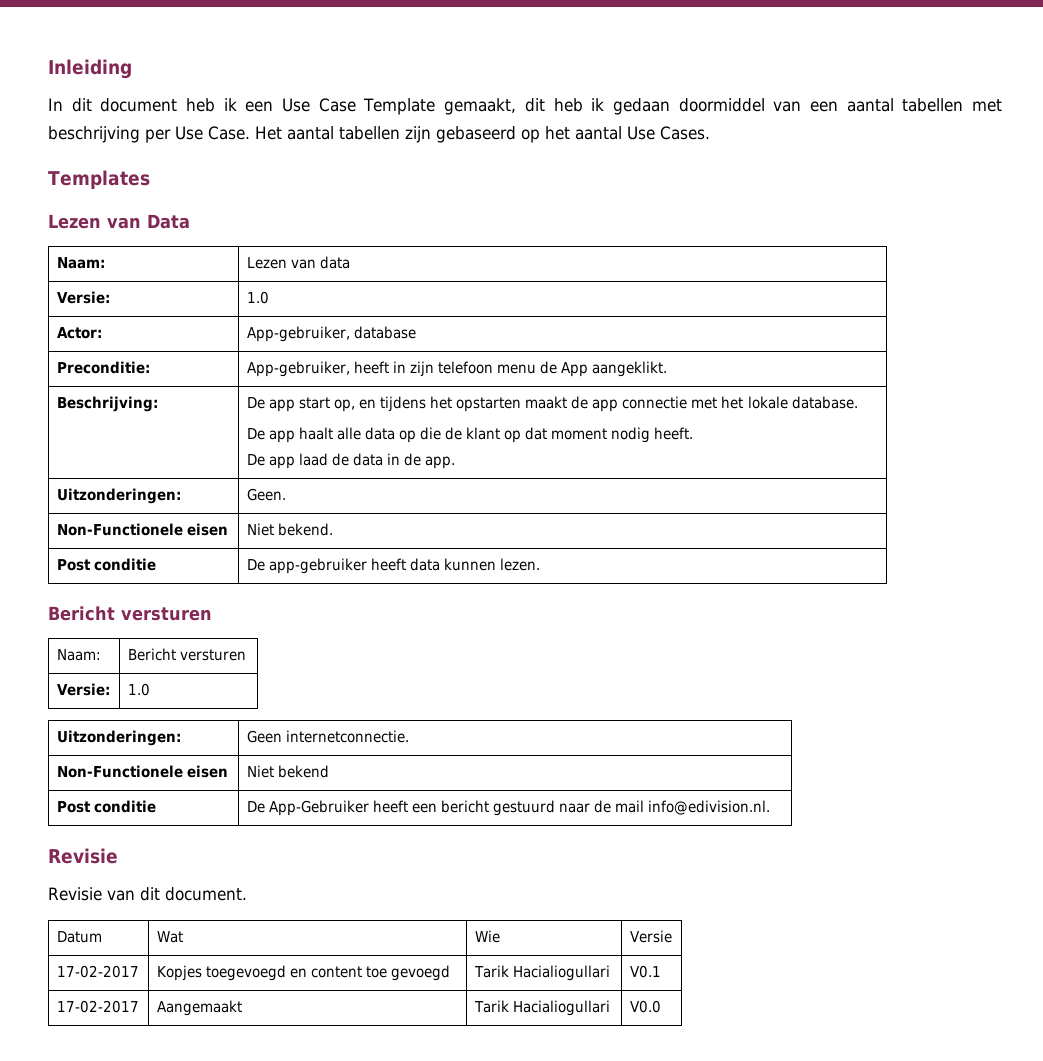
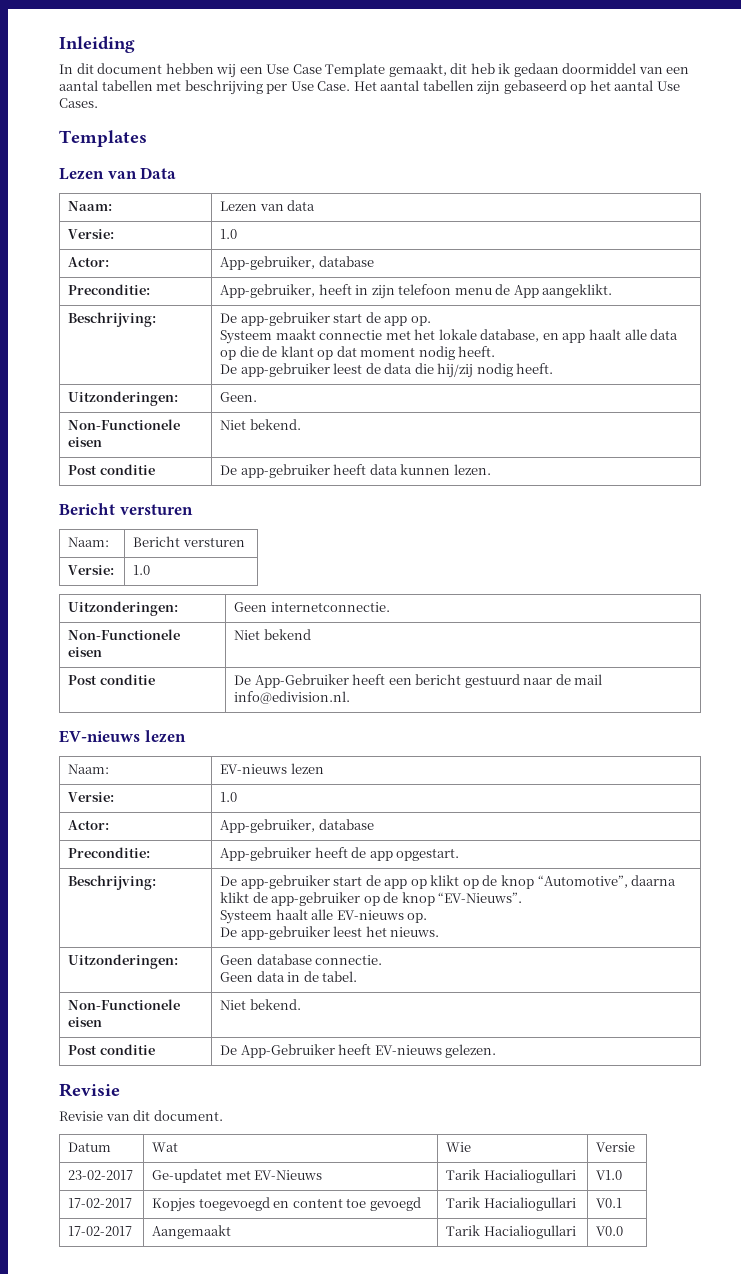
[186,98,237,112] heb ik -> [165,63,237,78] hebben wij
[268,396,619,412] app start op, en tijdens het opstarten maakt de app -> [240,312,431,326] [220,329,316,344] app-gebruiker start de app op. // Systeem maakt
[791,396,858,409] [246,428,265,440] database. // De -> [480,329,559,342] database, en
[268,453,456,469] app laad de data in de app. -> [240,363,554,378] app-gebruiker leest de data die hij/zij nodig heeft.
(771, 807) none -> [59,730,186,743] [68,764,110,774] [220,763,324,774] [68,792,115,802] [220,792,238,802] [68,820,110,830] [220,819,374,833] [68,847,151,858] [220,847,460,861] [68,875,157,890] [220,875,677,889] [220,892,523,906] [220,909,428,924] [220,926,440,940] [68,954,179,969] [220,954,383,965] [220,971,358,982] [68,999,181,1010] [68,1017,103,1027] [220,999,301,1010] [68,1044,155,1055] [220,1044,497,1058] // EV-nieuws lezen // Naam: | EV-nieuws lezen // Versie: | 1.0 // Actor: | App-gebruiker, database // Preconditie: | App-gebruiker heeft de app opgestart. // Beschrijving: | De app-gebruiker start de app op klikt op de knop “Automotive”, daarna klikt de app-gebruiker op de knop “EV-Nieuws”. // Systeem haalt alle EV-nieuws op. // De app-gebruiker leest het nieuws. // Uitzonderingen: | Geen database connectie. // Geen data in de tabel. // Non-Functionele eisen | Niet bekend. // Post conditie | De App-Gebruiker heeft EV-nieuws gelezen.
(672, 936) none -> [68,1170,134,1180] [152,1169,323,1183] [446,1169,576,1183] [596,1170,623,1180] // 23-02-2017 | Ge-updatet met EV-Nieuws | Tarik Hacialiogullari | V1.0

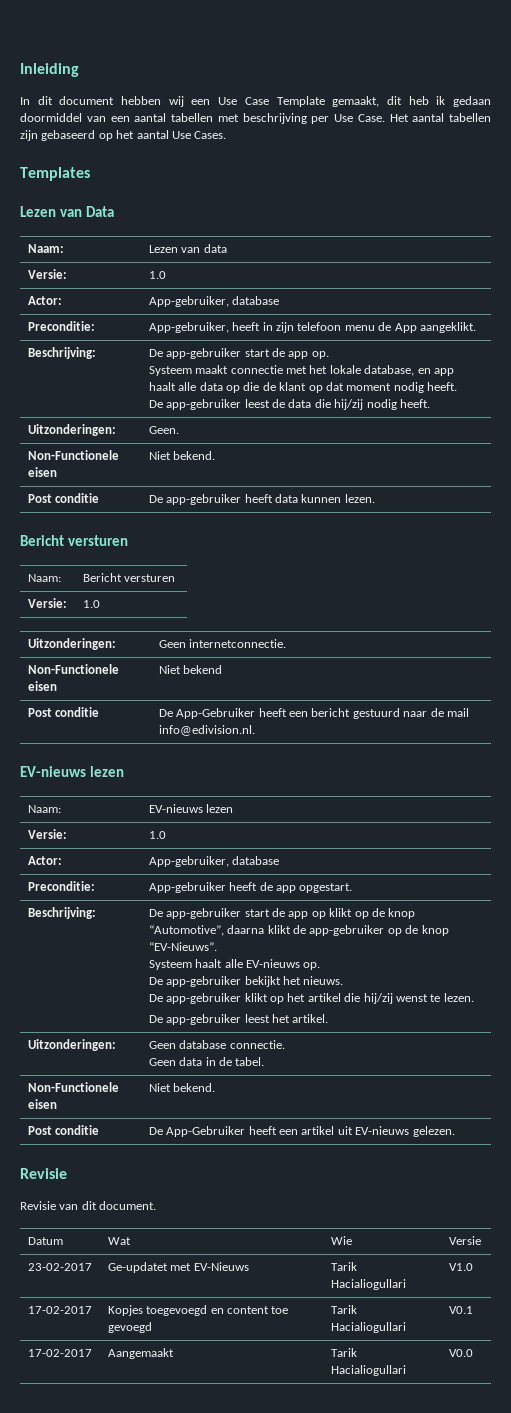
(428, 918) none -> [148,976,344,987] [148,993,474,1004] // De app-gebruiker bekijkt het nieuws. // De app-gebruiker klikt op het artikel die hij/zij wenst te lezen.
[390,927,440,937] nieuws. -> [292,1014,329,1023] artikel.
(372, 1049) none -> [279,1126,353,1135] een artikel uit

